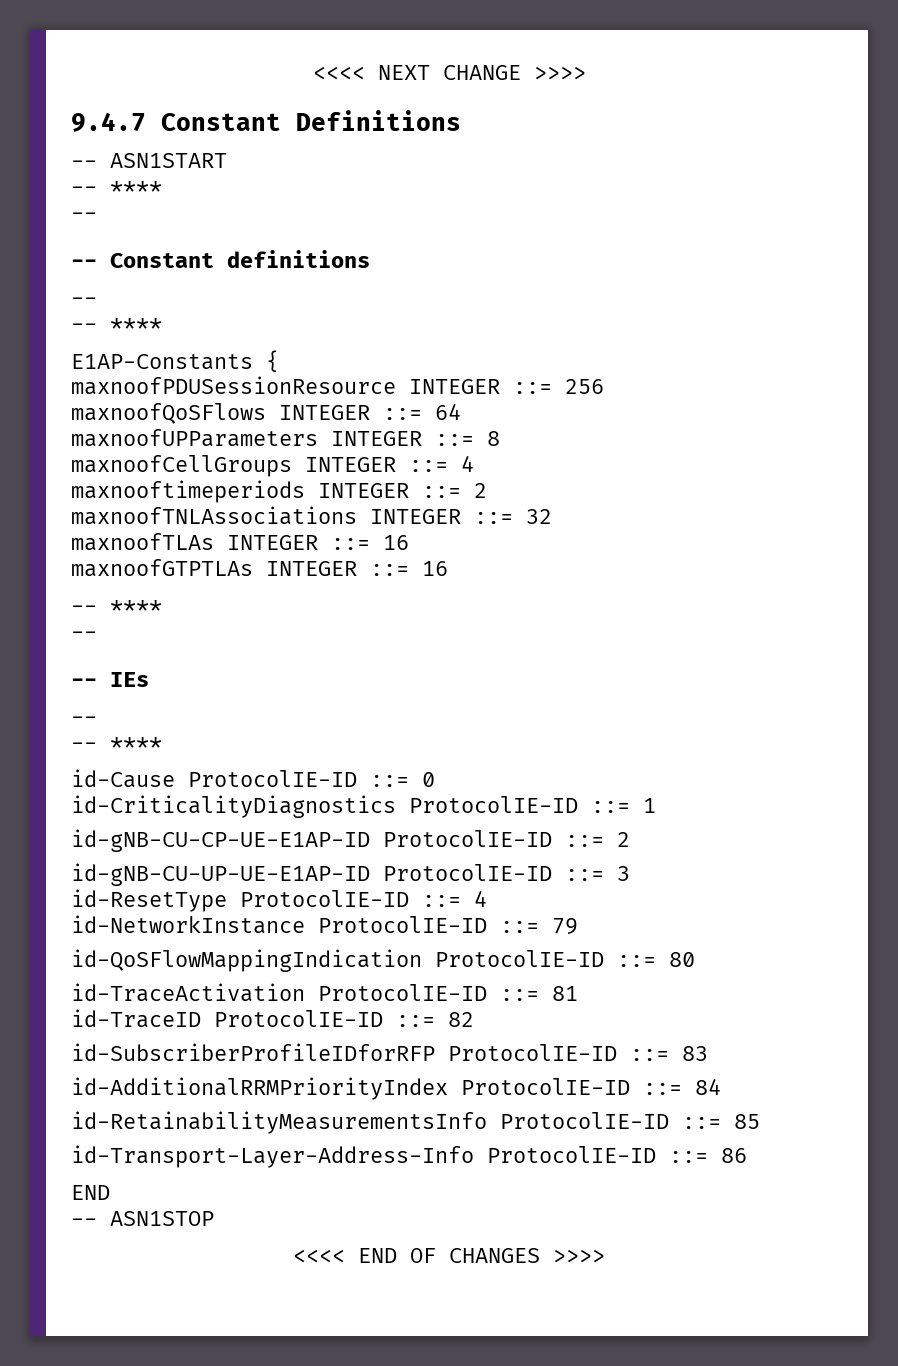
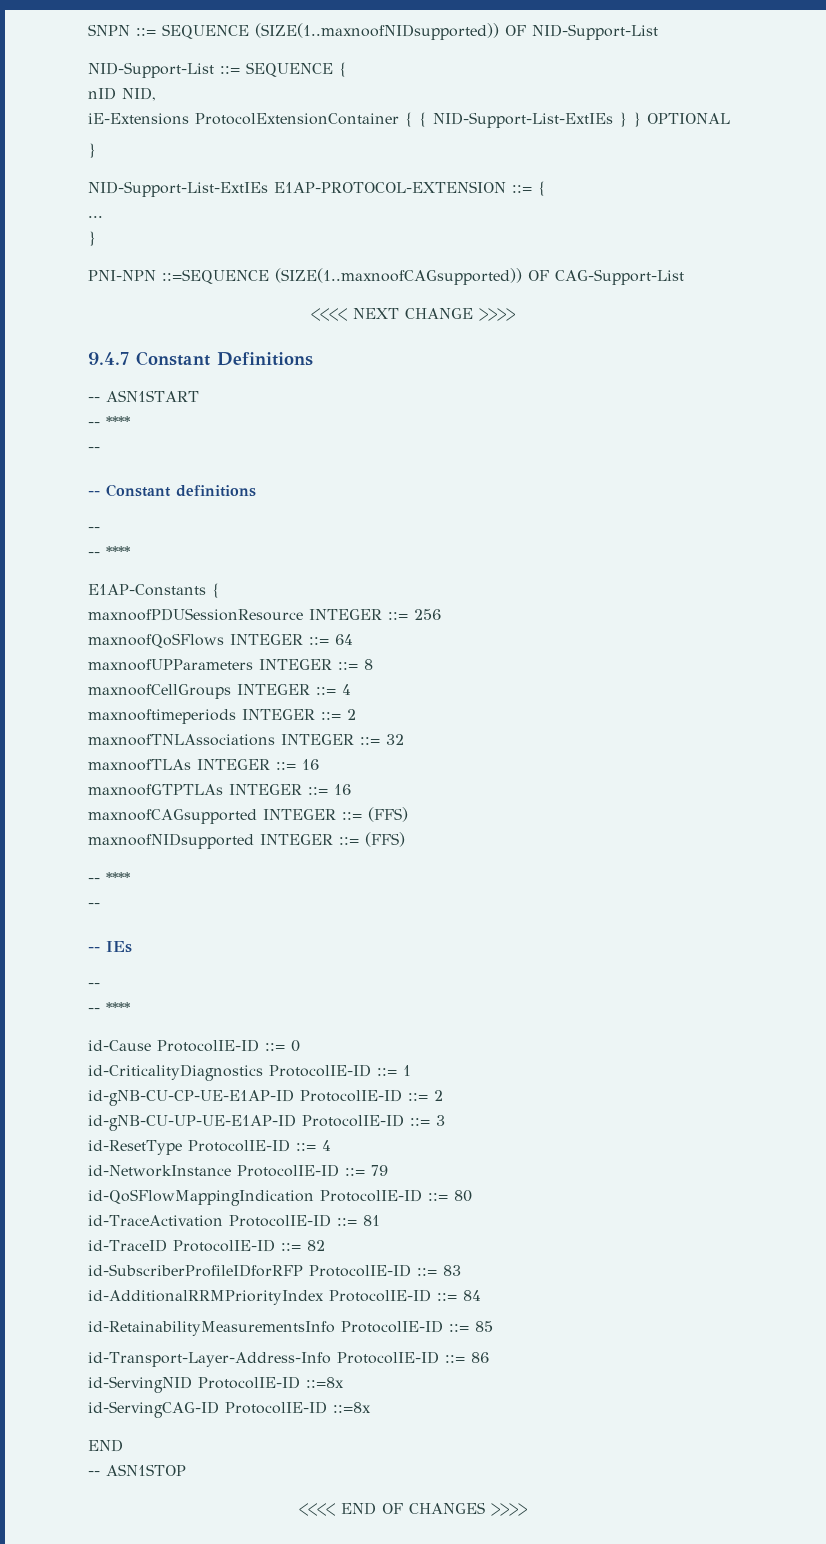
(312, 73) none -> [88,23,658,40] [88,62,347,78] [88,87,156,101] [88,112,730,128] [88,143,96,158] [88,181,546,197] [88,215,103,218] [88,231,96,246] [88,268,684,285] SNPN ::= SEQUENCE (SIZE(1..maxnoofNIDsupported)) OF NID-Support-List // NID-Support-List ::= SEQUENCE { // nID NID, // iE-Extensions ProtocolExtensionContainer { { NID-Support-List-ExtIEs } } OPTIONAL // } // NID-Support-List-ExtIEs E1AP-PROTOCOL-EXTENSION ::= { // ... // } // PNI-NPN ::=SEQUENCE (SIZE(1..maxnoofCAGsupported)) OF CAG-Support-List //
(448, 568) none -> [88,807,408,824] [88,832,405,849] // maxnoofCAGsupported INTEGER ::= (FFS) // maxnoofNIDsupported INTEGER ::= (FFS)
(747, 1155) none -> [88,1376,344,1393] [88,1401,371,1418] // id-ServingNID ProtocolIE-ID ::=8x // id-ServingCAG-ID ProtocolIE-ID ::=8x

